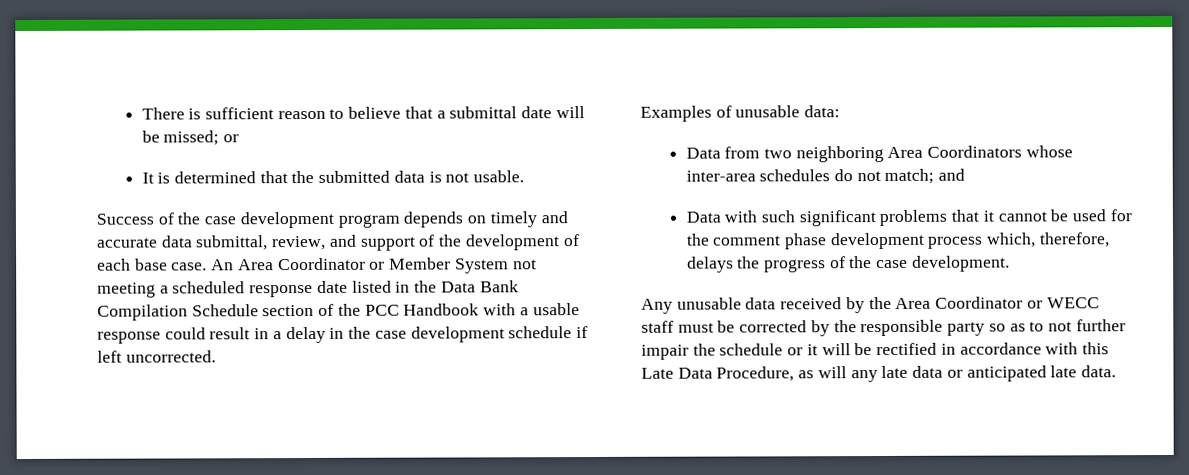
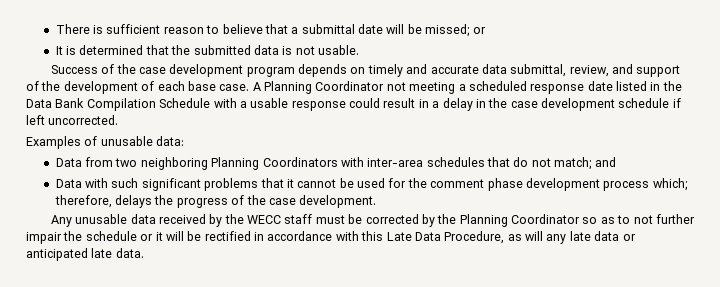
[211,257,509,274] An Area Coordinator or Member System -> [252,81,385,94] A Planning Coordinator
[262,303,480,317] section of the PCC Handbook -> (211, 103) none
[887,145,1073,158] Area Coordinators whose -> [211,157,364,170] Planning Coordinators with
(831, 175) none -> [487,157,511,167] that
[986,232,1037,248] which, -> [652,178,687,191] which;
[895,296,1043,309] Area Coordinator or -> (244, 219) none
[860,319,986,337] responsible party -> [459,214,581,227] Planning Coordinator

